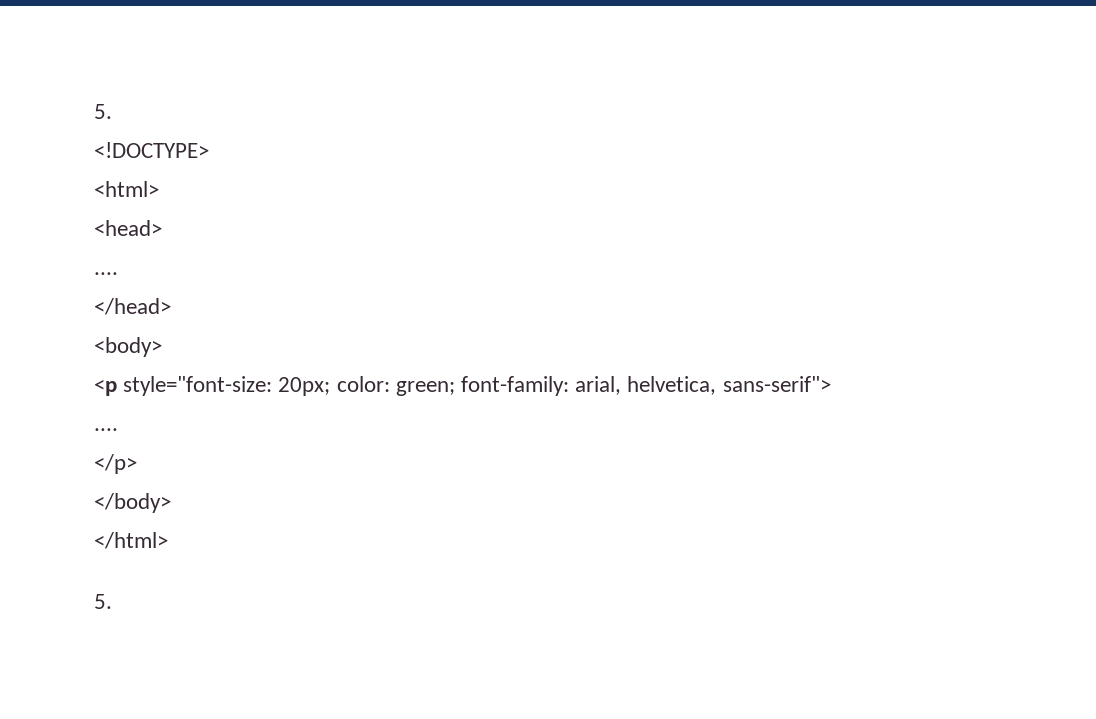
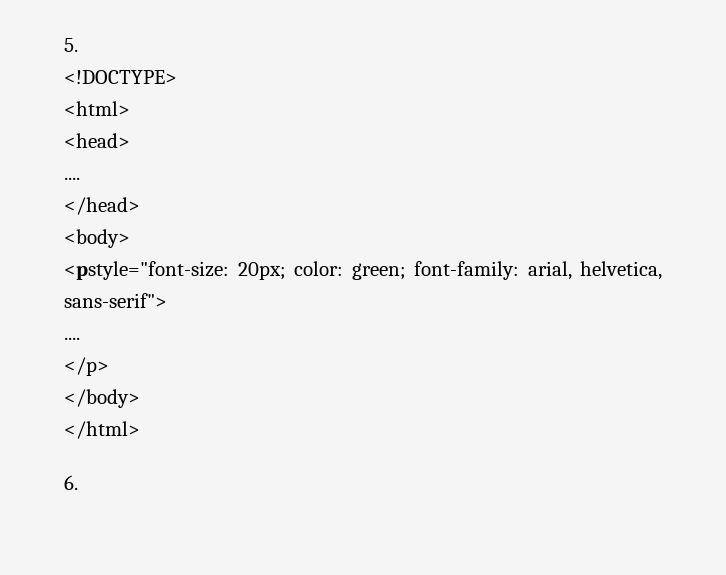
[94,376,273,396] <p style="font-size: -> [64,261,229,280] <pstyle="font-size:
[94,594,112,609] 5. -> [64,475,78,490] 6.

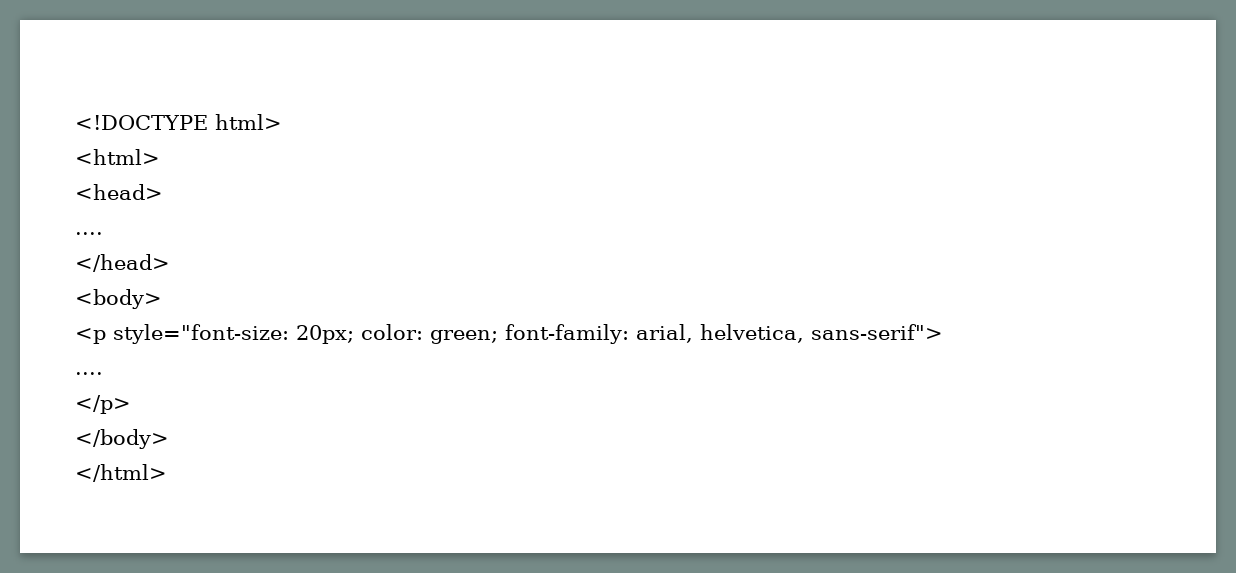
[64,38,78,52] [64,70,177,84] 5. // <!DOCTYPE> -> [75,114,282,130] <!DOCTYPE html>
[64,261,229,280] <pstyle="font-size: -> [75,324,289,344] <p style="font-size:
[64,475,78,490] // 6. -> (167, 473) none

